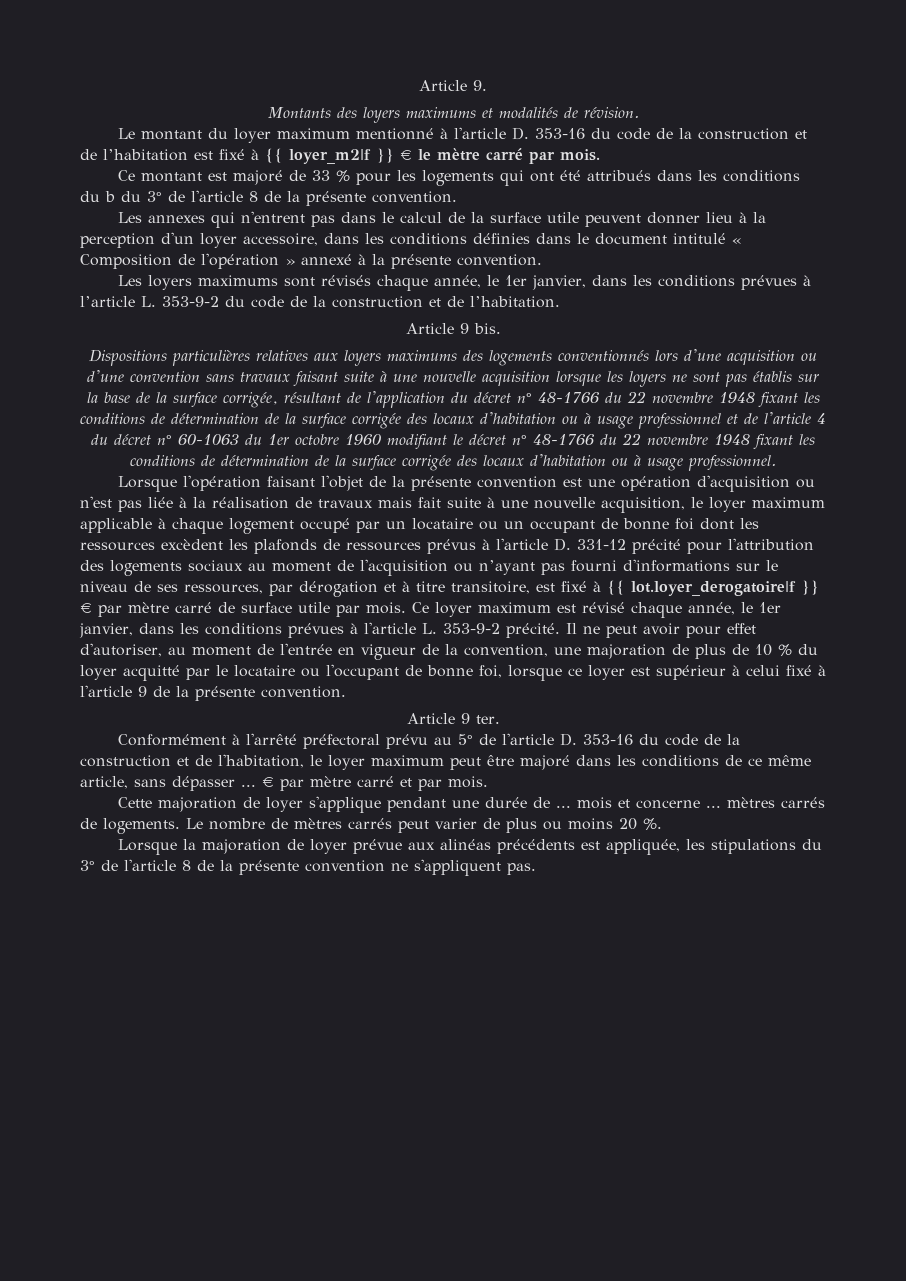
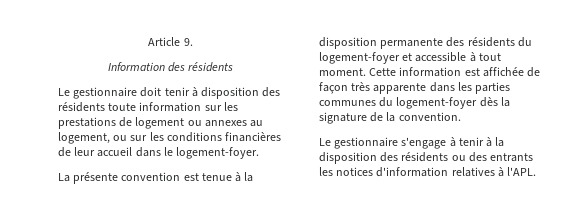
[267,107,639,123] [118,127,808,143] [80,148,600,164] [118,170,801,186] [80,190,457,206] [118,211,767,228] [80,232,742,248] [80,253,542,269] [118,275,812,291] [80,296,560,308] [405,323,501,334] [89,349,817,366] [87,370,819,387] [86,391,820,408] [80,412,826,429] [91,433,815,449] [130,454,776,471] [118,475,816,492] [80,496,825,513] [80,518,759,534] [80,538,814,554] [80,559,778,576] [80,580,819,597] [80,602,781,618] [79,622,756,638] [80,643,818,660] [80,664,826,681] [80,685,346,701] [406,713,500,724] [118,733,741,749] [80,754,811,770] [80,776,488,791] [118,796,826,813] [80,818,662,834] [118,839,823,855] [80,859,536,876] Montants des loyers maximums et modalités de révision. // Le montant du loyer maximum mentionné à l'article D. 353-16 du code de la construction et de l’habitation est fixé à {{ loyer_m2|f }} € le mètre carré par mois. // Ce montant est majoré de 33 % pour les logements qui ont été attribués dans les conditions du b du 3° de l'article 8 de la présente convention. // Les annexes qui n'entrent pas dans le calcul de la surface utile peuvent donner lieu à la perception d'un loyer accessoire, dans les conditions définies dans le document intitulé « Composition de l'opération » annexé à la présente convention. // Les loyers maximums sont révisés chaque année, le 1er janvier, dans les conditions prévues à l’article L. 353-9-2 du code de la construction et de l’habitation. // Article 9 bis. // Dispositions particulières relatives aux loyers maximums des logements conventionnés lors d'une acquisition ou d'une convention sans travaux faisant suite à une nouvelle acquisition lorsque les loyers ne sont pas établis sur la base de la surface corrigée, résultant de l'application du décret n° 48-1766 du 22 novembre 1948 fixant les conditions de détermination de la surface corrigée des locaux d'habitation ou à usage professionnel et de l'article 4 du décret n° 60-1063 du 1er octobre 1960 modifiant le décret n° 48-1766 du 22 novembre 1948 fixant les conditions de détermination de la surface corrigée des locaux d'habitation ou à usage professionnel. // Lorsque l'opération faisant l'objet de la présente convention est une opération d'acquisition ou n'est pas liée à la réalisation de travaux mais fait suite à une nouvelle acquisition, le loyer maximum applicable à chaque logement occupé par un locataire ou un occupant de bonne foi dont les ressources excèdent les plafonds de ressources prévus à l'article D. 331-12 précité pour l'attribution des logements sociaux au moment de l'acquisition ou n’ayant pas fourni d'informations sur le niveau de ses ressources, par dérogation et à titre transitoire, est fixé à {{ lot.loyer_derogatoire|f }} € par mètre carré de surface utile par mois. Ce loyer maximum est révisé chaque année, le 1er janvier, dans les conditions prévues à l'article L. 353-9-2 précité. Il ne peut avoir pour effet d'autoriser, au moment de l'entrée en vigueur de la convention, une majoration de plus de 10 % du loyer acquitté par le locataire ou l'occupant de bonne foi, lorsque ce loyer est supérieur à celui fixé à l'article 9 de la présente convention. // Article 9 ter. // Conformément à l'arrêté préfectoral prévu au 5° de l'article D. 353-16 du code de la construction et de l'habitation, le loyer maximum peut être majoré dans les conditions de ce même article, sans dépasser ... € par mètre carré et par mois. // Cette majoration de loyer s'applique pendant une durée de ... mois et concerne ... mètres carrés de logements. Le nombre de mètres carrés peut varier de plus ou moins 20 %. // Lorsque la majoration de loyer prévue aux alinéas précédents est appliquée, les stipulations du 3° de l'article 8 de la présente convention ne s'appliquent pas. -> [107,62,234,72] [58,87,281,99] [58,102,238,112] [58,117,264,129] [58,132,282,144] [58,147,260,159] [58,172,254,184] [319,37,532,49] [319,52,501,64] [319,67,541,77] [319,82,511,94] [319,97,510,109] [319,112,461,124] [319,137,505,149] [319,152,534,164] [319,167,537,177] Information des résidents // Le gestionnaire doit tenir à disposition des résidents toute information sur les prestations de logement ou annexes au logement, ou sur les conditions financières de leur accueil dans le logement-foyer. // La présente convention est tenue à la disposition permanente des résidents du logement-foyer et accessible à tout moment. Cette information est affichée de façon très apparente dans les parties communes du logement-foyer dès la signature de la convention. // Le gestionnaire s'engage à tenir à la disposition des résidents ou des entrants les notices d'information relatives à l'APL.

